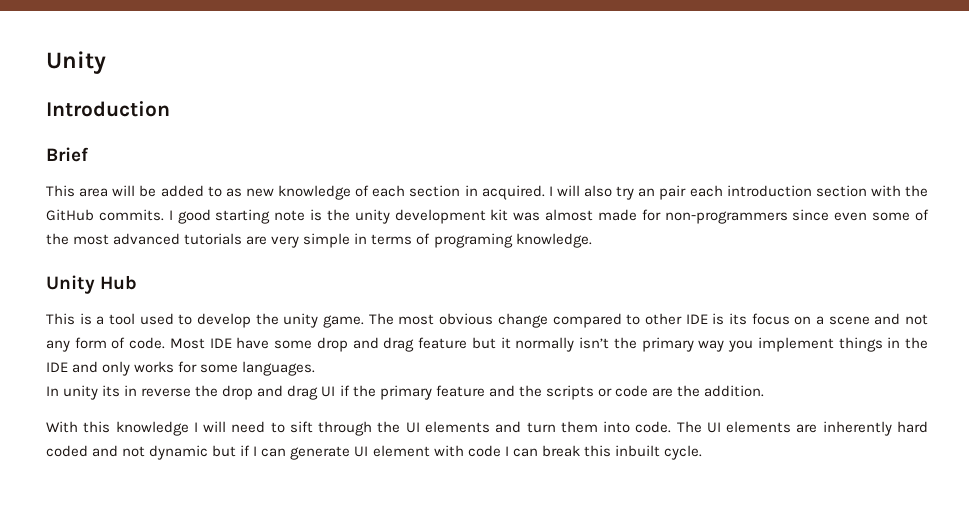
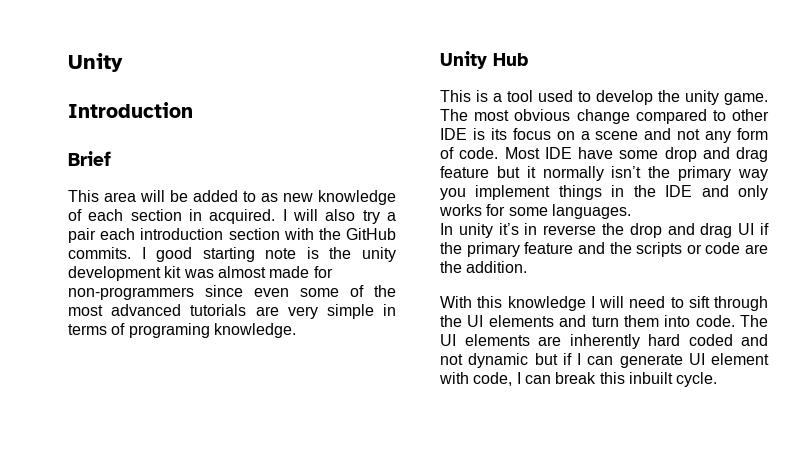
[638,188,656,197] an -> [387,212,396,221] a
[102,385,121,397] its -> [498,223,519,235] it’s
[467,445,501,457] code -> [473,372,513,386] code,

